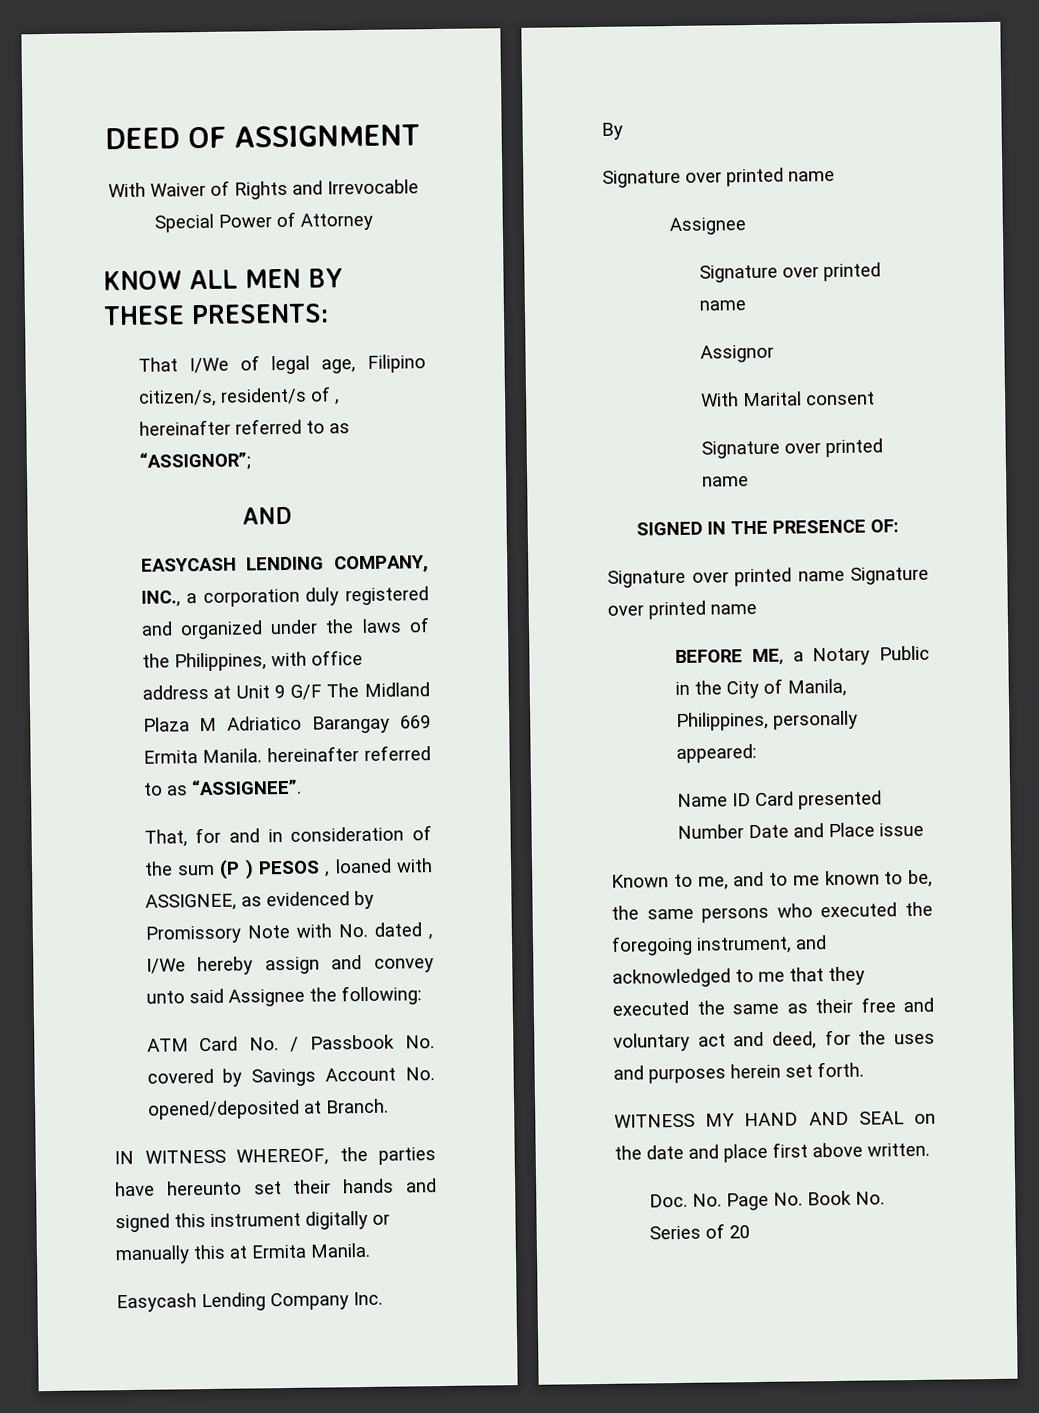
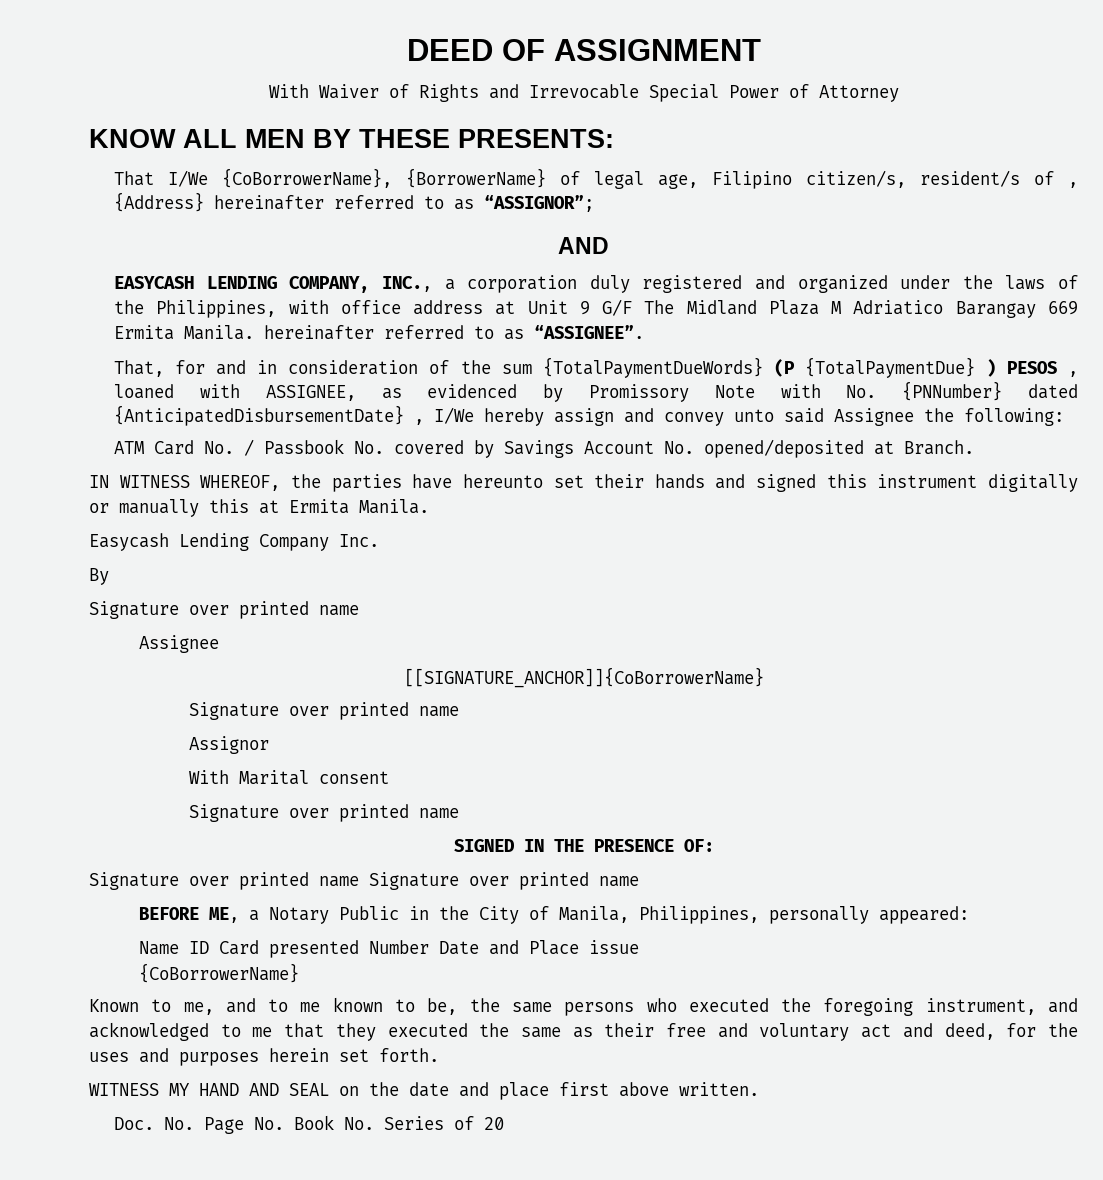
(229, 365) none -> [222,168,547,188] {CoBorrowerName}, {BorrowerName}
(340, 402) none -> [114,192,205,212] {Address}
[219,859,241,880] (P -> [542,357,975,378] {TotalPaymentDueWords} (P {TotalPaymentDue}
[373,922,422,937] dated -> [902,381,1078,401] [114,405,405,426] {PNNumber} dated {AnticipatedDisbursementDate}
(747, 226) none -> [403,667,764,688] // [[SIGNATURE_ANCHOR]]{CoBorrowerName}
(925, 829) none -> [139,963,300,983] // {CoBorrowerName}

